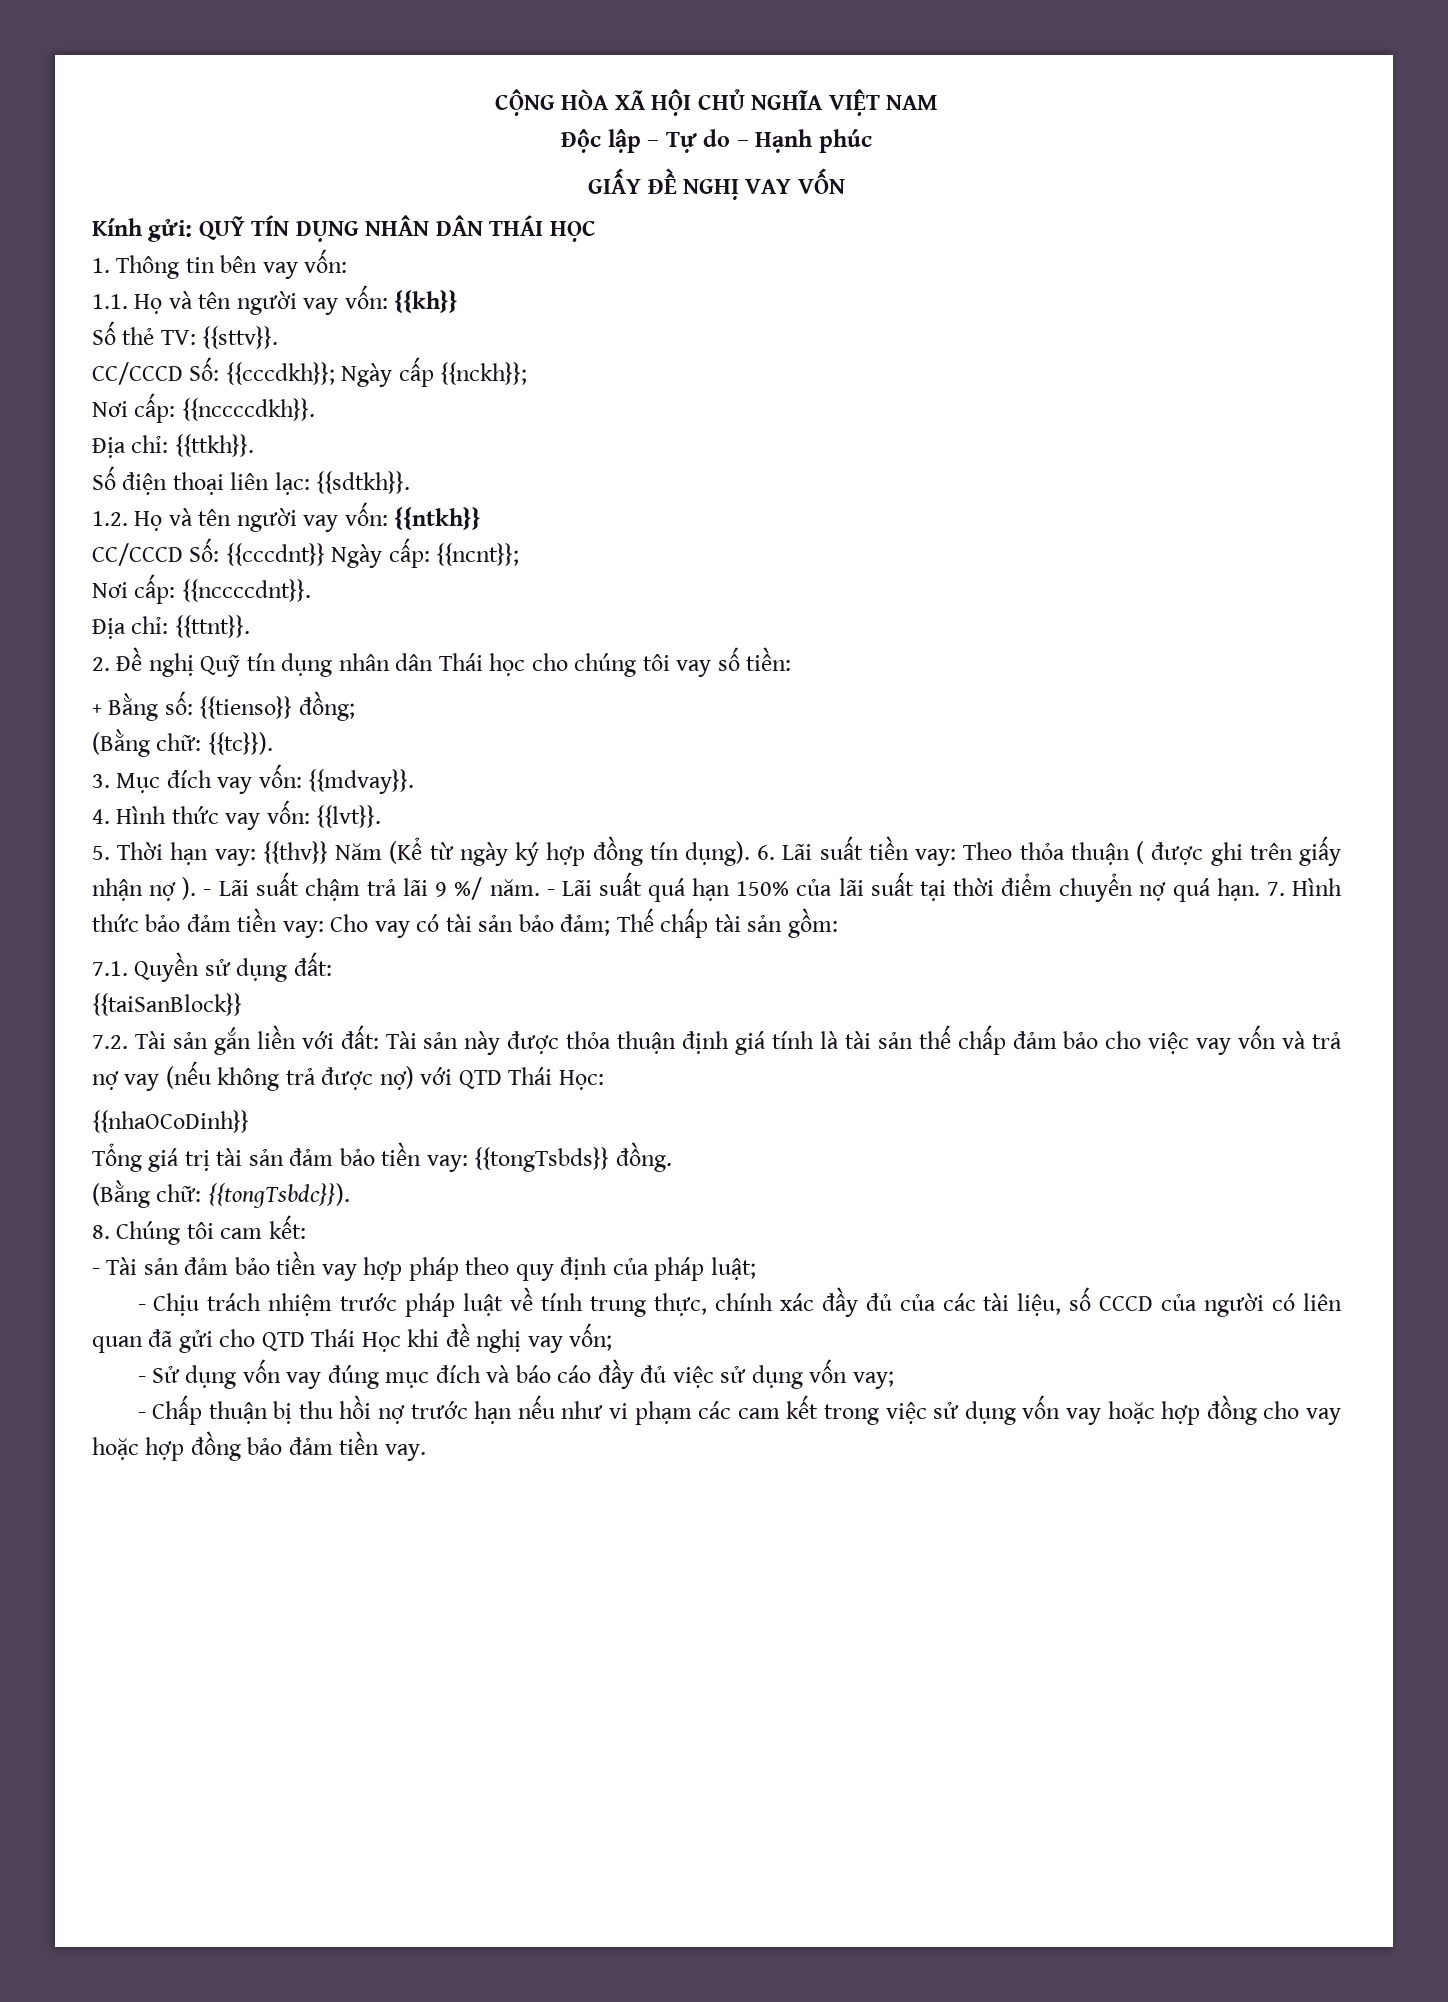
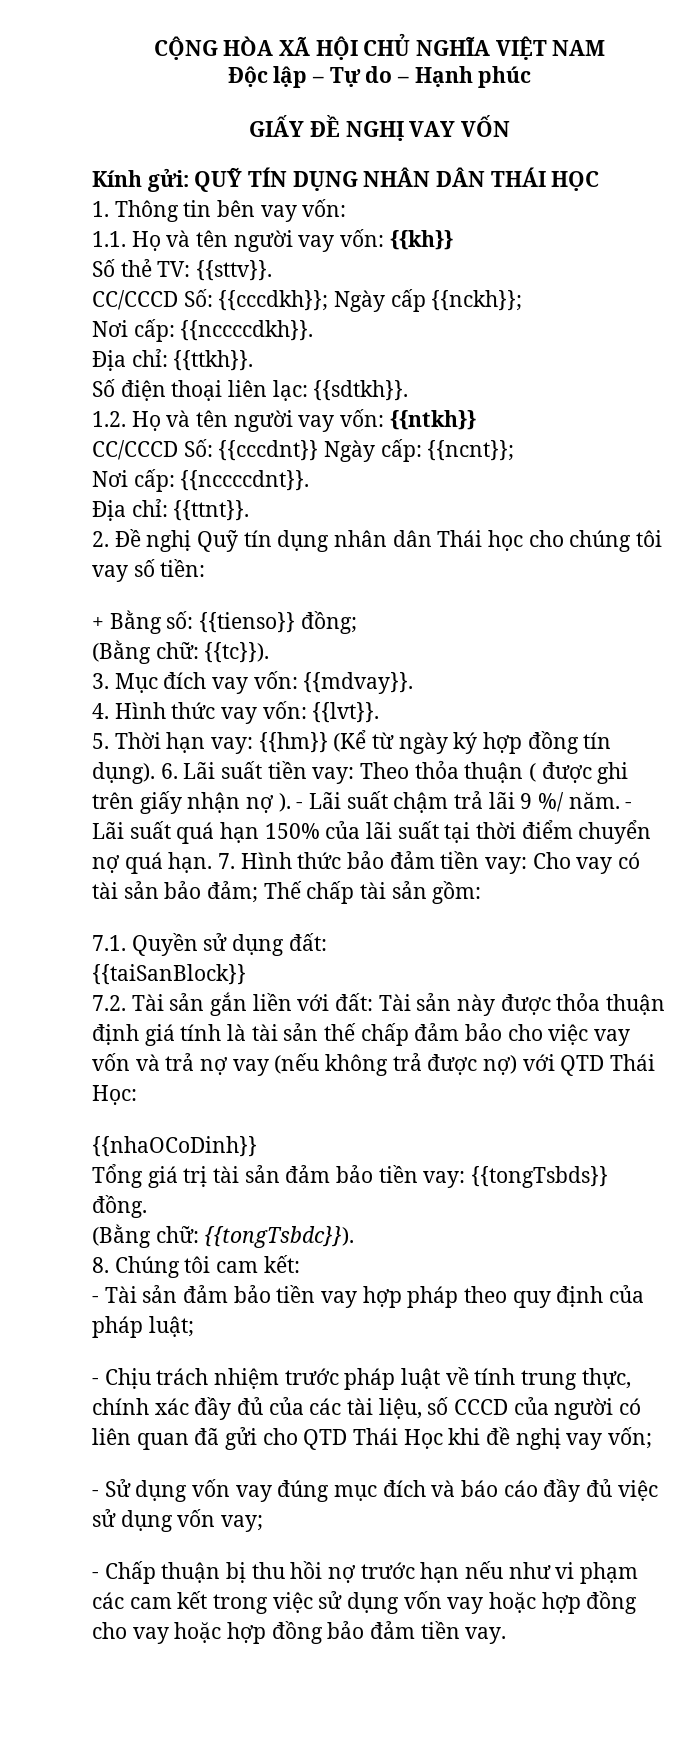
[262,841,383,864] {{thv}} Năm -> [258,732,328,753] {{hm}}

